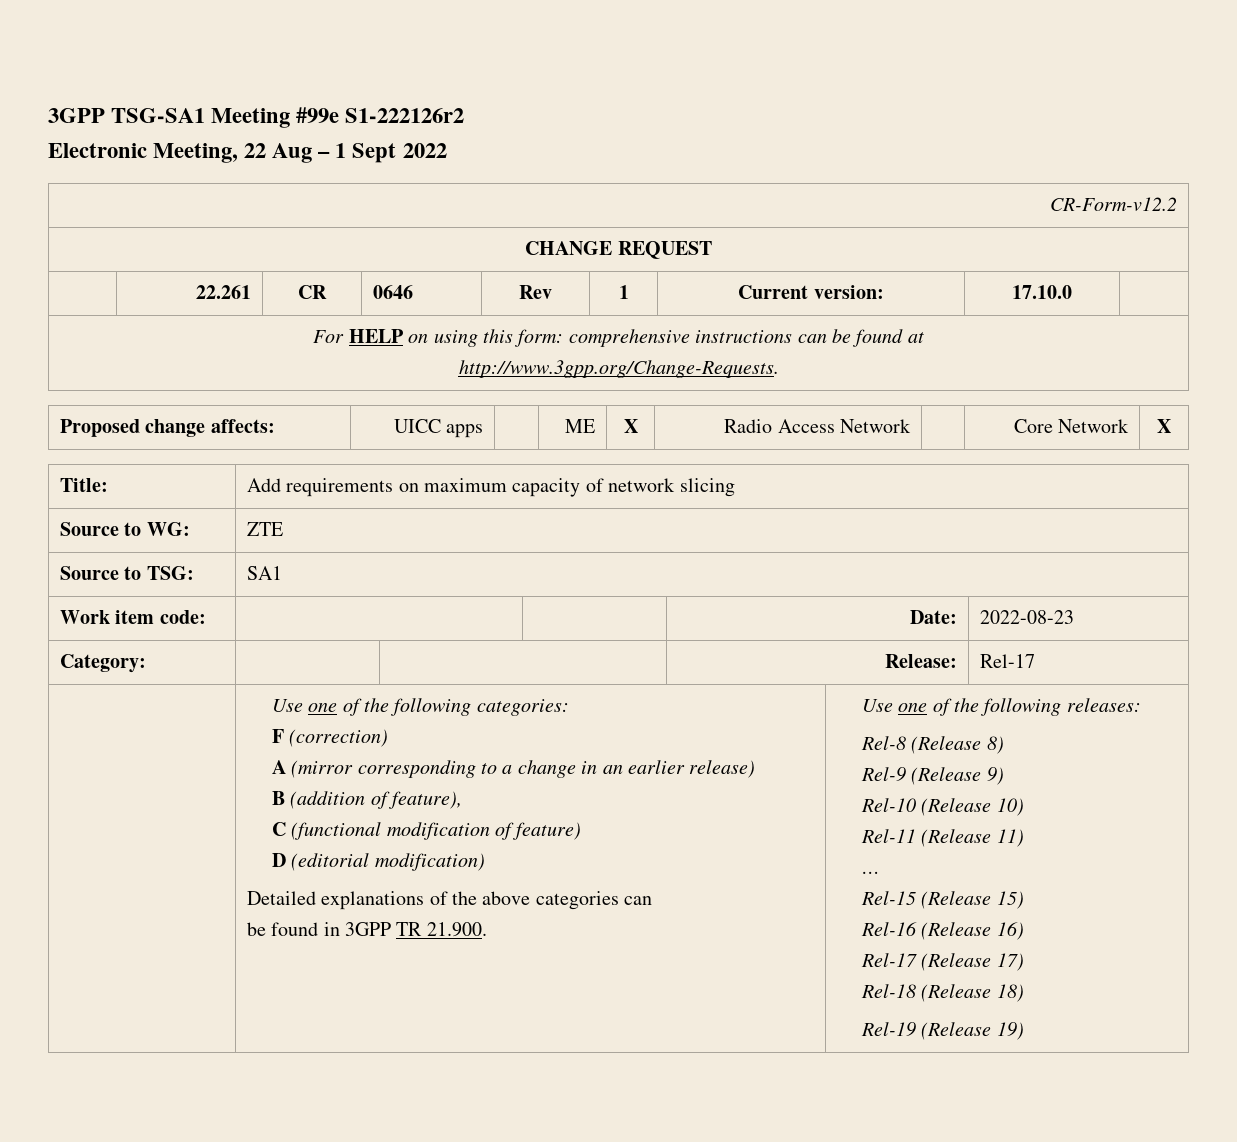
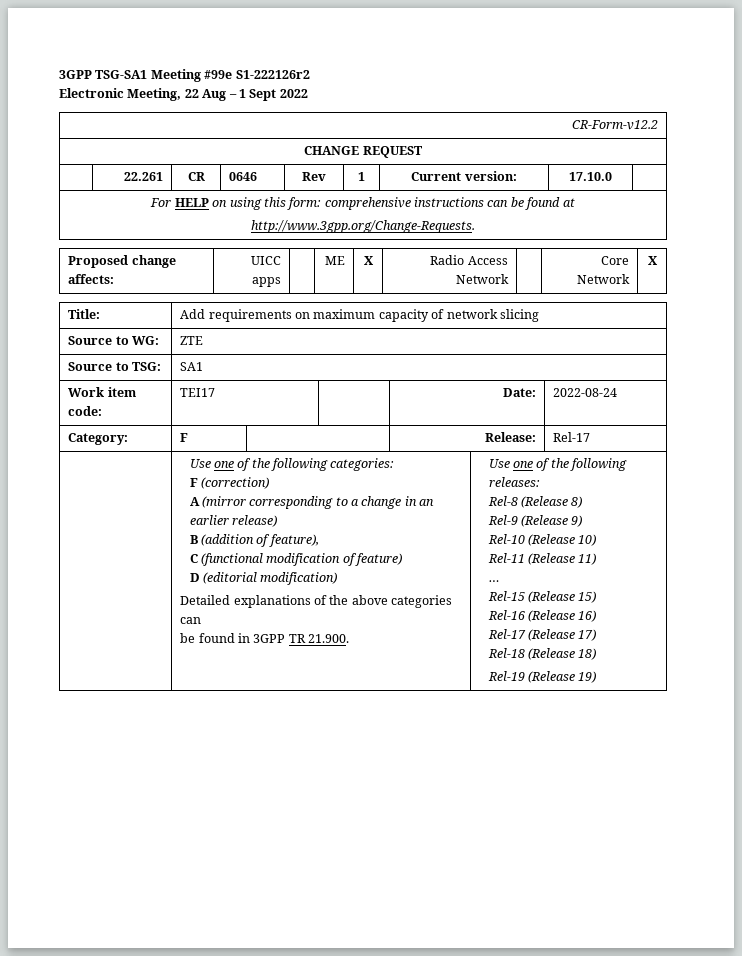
(206, 617) none -> [180,388,216,397] TEI17
[979,610,1074,624] 2022-08-23 -> [553,388,618,397] 2022-08-24
(146, 663) none -> [180,433,189,442] F

